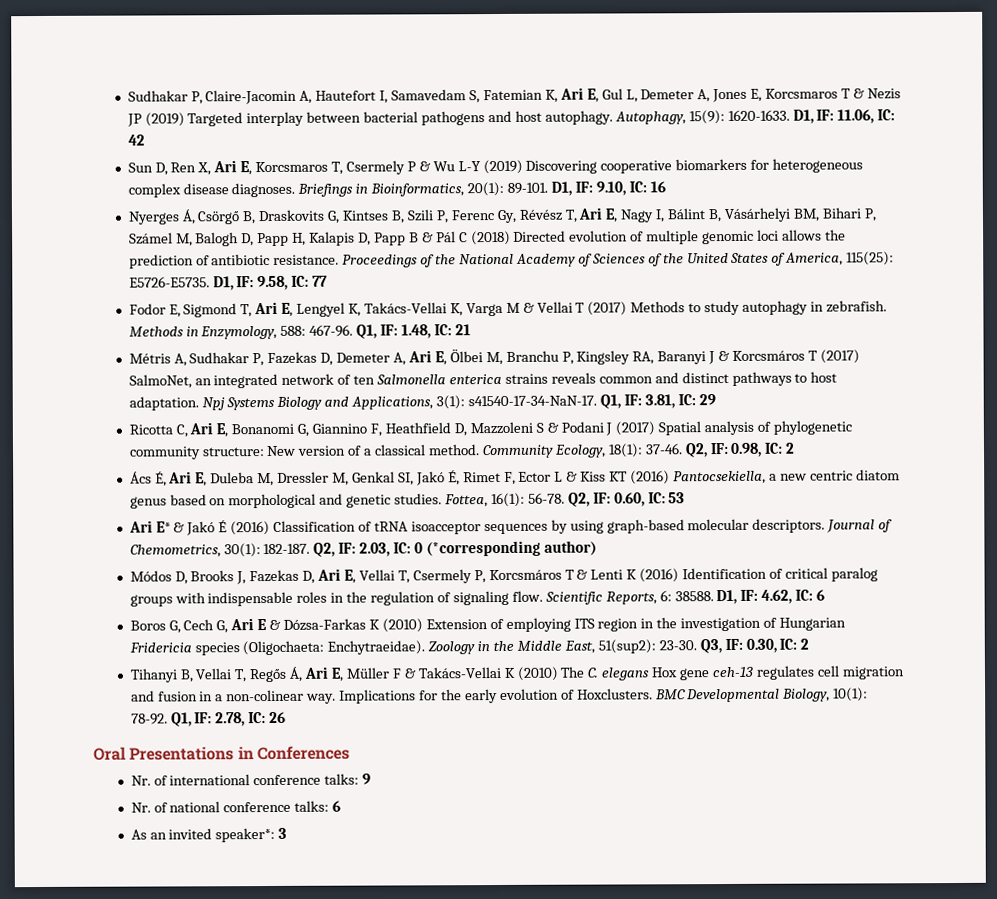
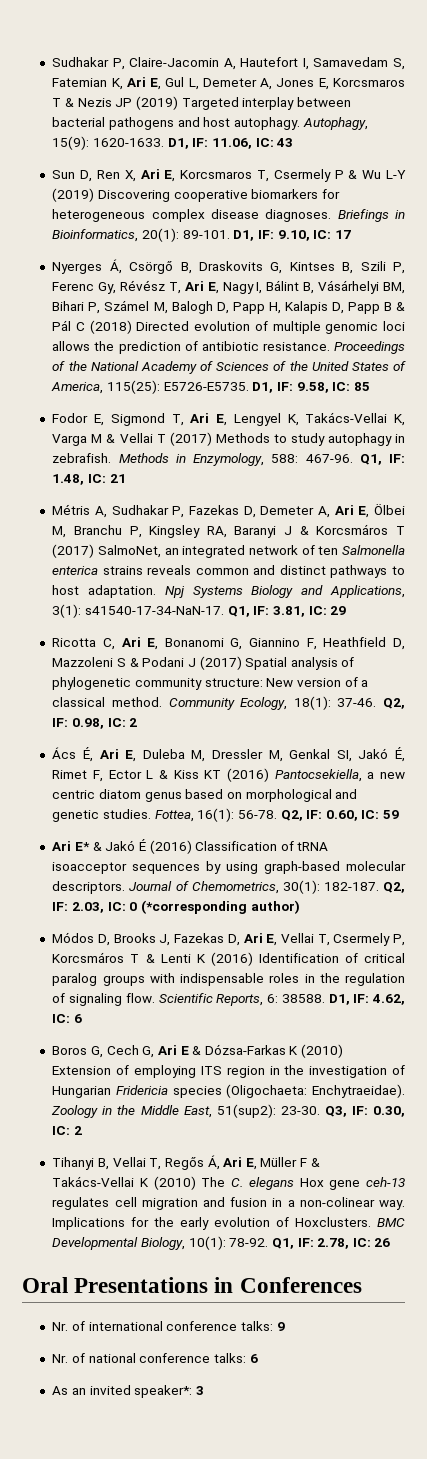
[127,134,145,146] 42 -> [276,138,294,147] 43
[649,181,666,193] 16 -> [334,230,351,239] 17
[312,275,329,287] 77 -> [353,382,370,391] 85
[668,492,686,504] 53 -> [383,810,400,819] 59

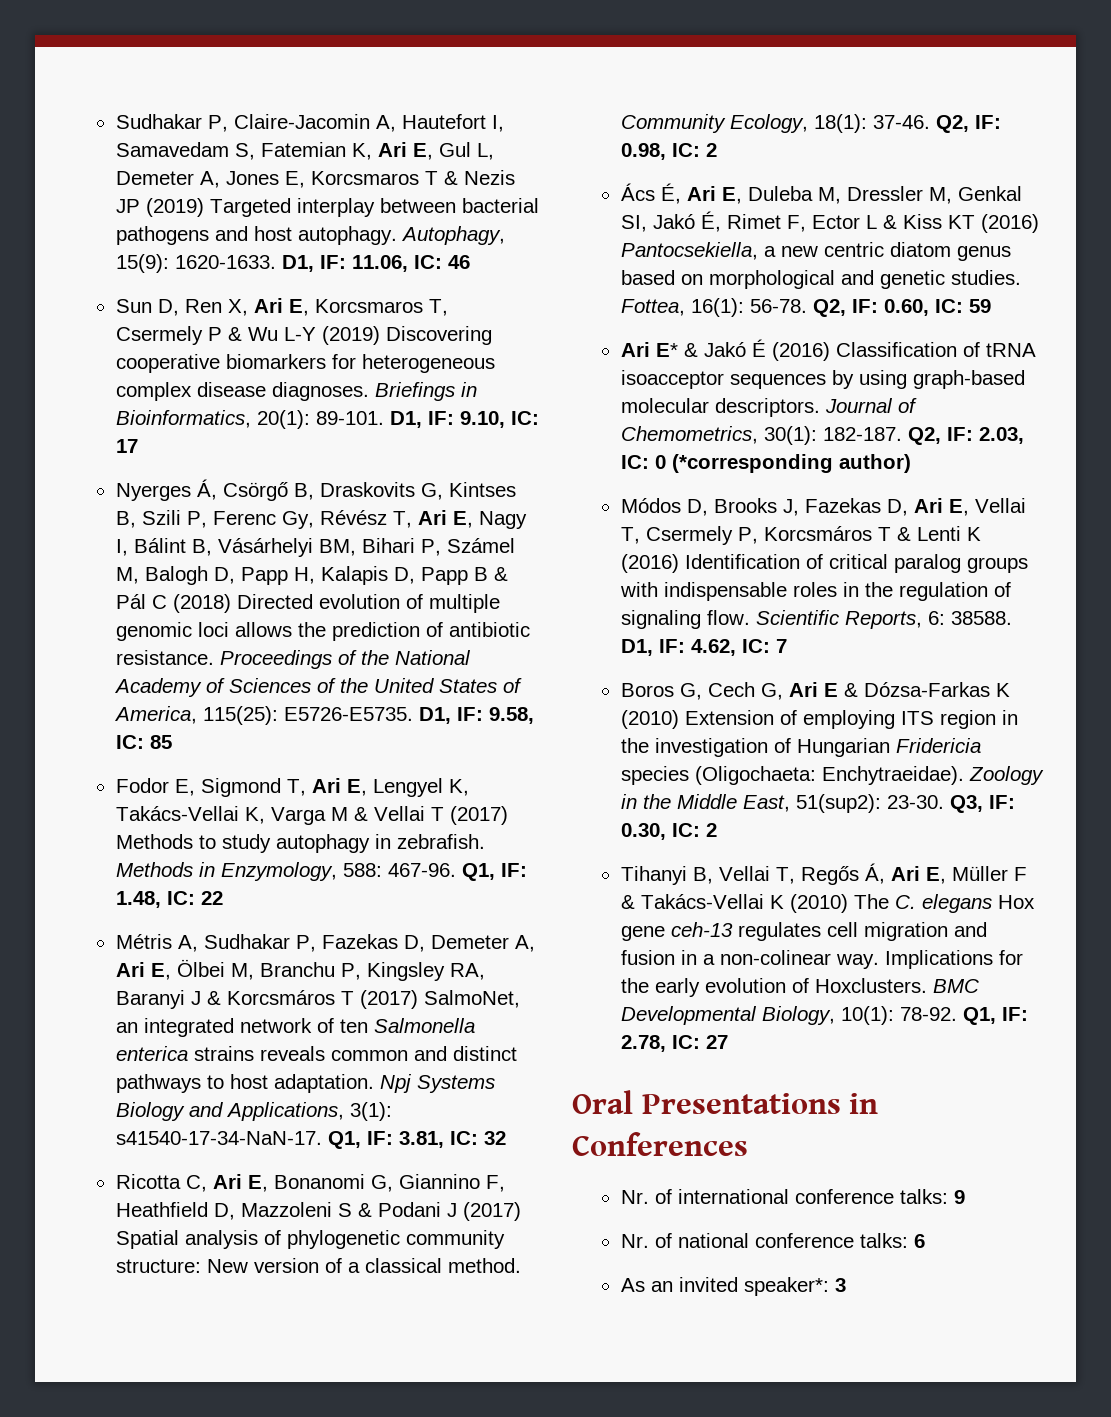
[276,138,294,147] 43 -> [447,255,470,269] 46
[109,474,126,483] 21 -> [200,891,223,905] 22
[330,606,347,615] 29 -> [483,1131,506,1145] 32
[73,1014,82,1023] 6 -> [775,639,787,653] 7
[374,1238,391,1247] 26 -> [705,1035,728,1049] 27

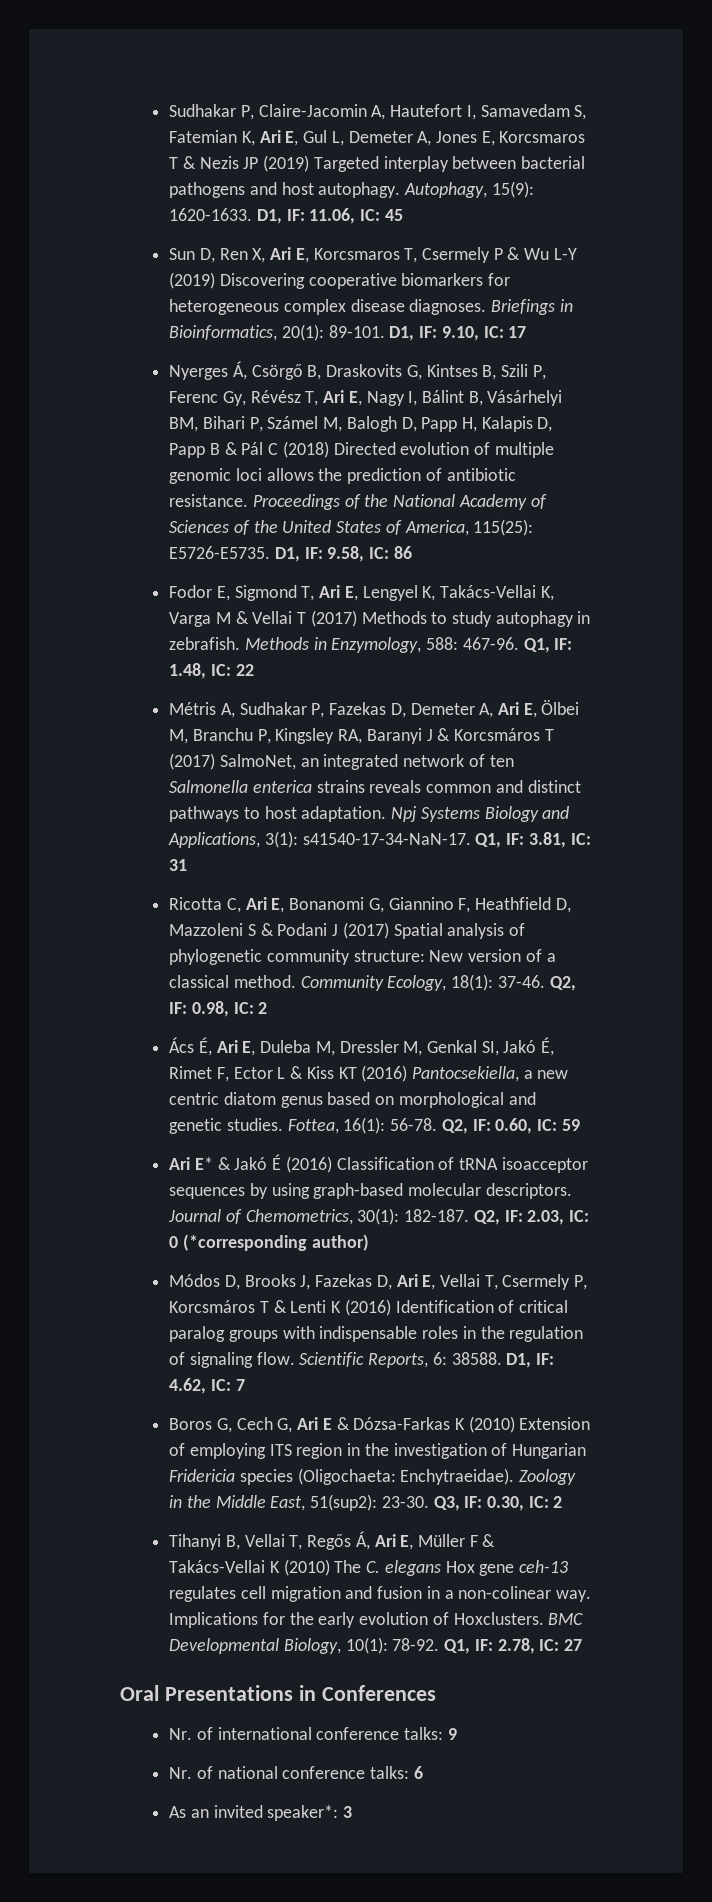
[447,255,470,269] 46 -> [384,209,403,221] 45
[149,735,172,749] 85 -> [393,546,412,559] 86
[483,1131,506,1145] 32 -> [169,859,188,871] 31

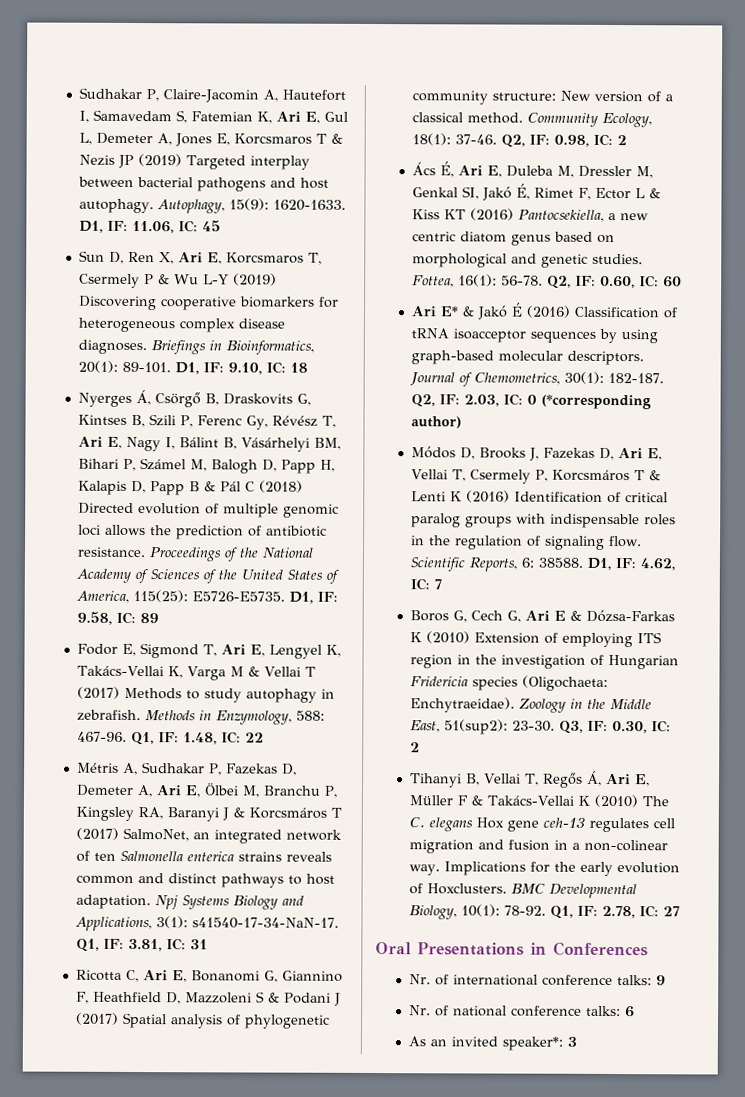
[508,326,527,338] 17 -> [290,362,309,373] 18
[393,546,412,559] 86 -> [140,613,160,624] 89
[561,1119,580,1131] 59 -> [663,276,683,288] 60

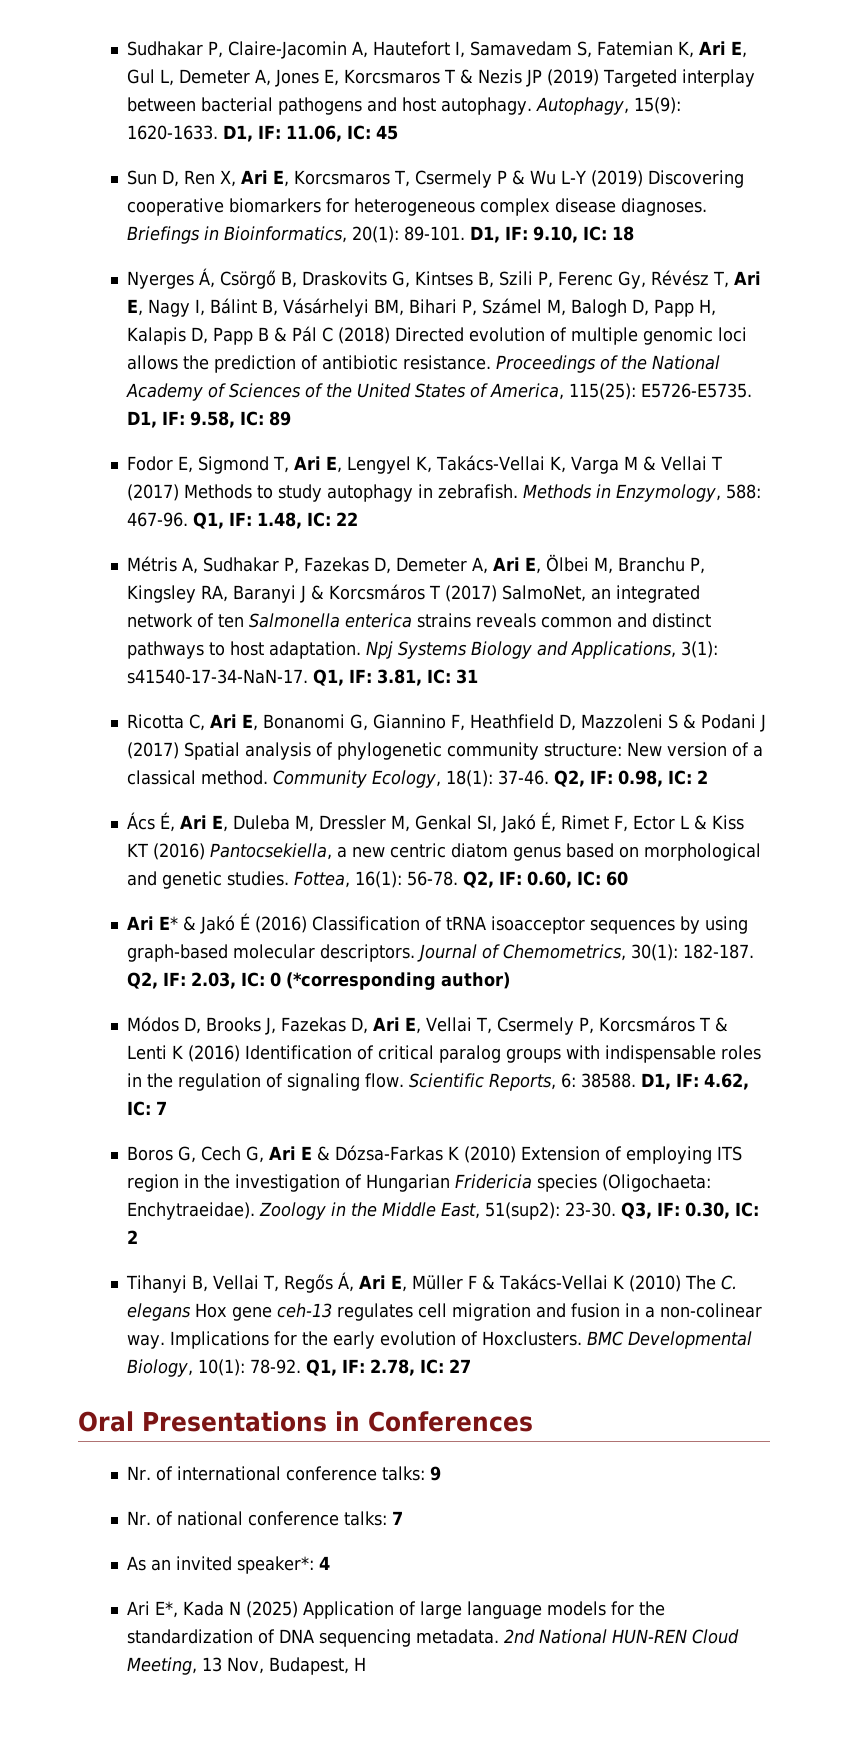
[625,1006,636,1018] 6 -> [392,1511,404,1525] 7
[567,1036,578,1047] 3 -> [319,1556,331,1570] [127,1601,666,1619] [127,1629,740,1647] [127,1657,367,1675] 4 // Ari E*, Kada N (2025) Application of large language models for the standardization of DNA sequencing metadata. 2nd National HUN-REN Cloud Meeting, 13 Nov, Budapest, H

